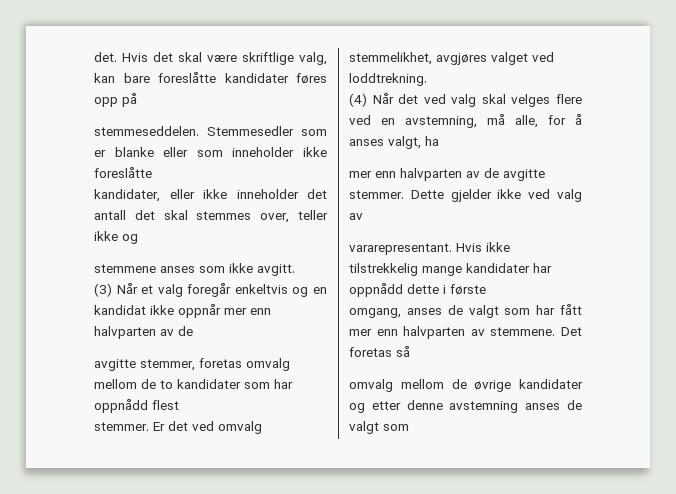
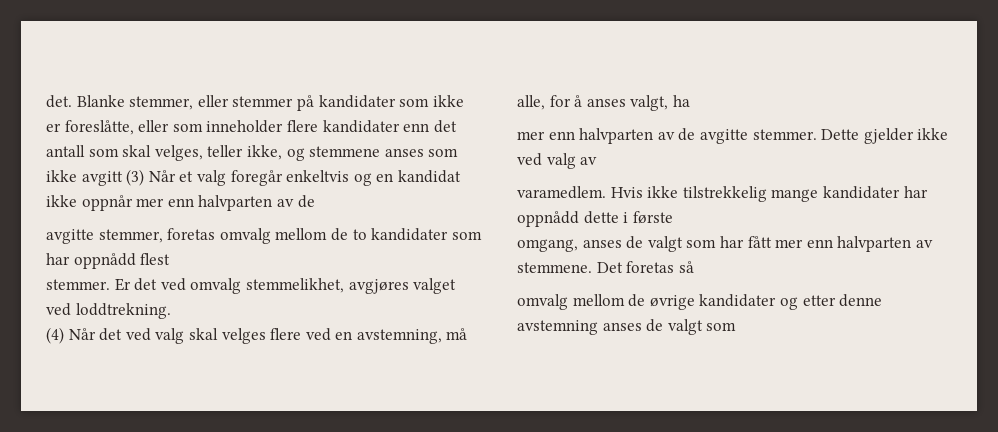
[122,52,327,65] [94,72,327,84] [94,93,137,107] [94,126,327,136] [94,147,327,157] [94,167,152,178] [94,189,327,202] [94,210,328,223] [94,231,138,244] Hvis det skal være skriftlige valg, kan bare foreslåtte kandidater føres opp på // stemmeseddelen. Stemmesedler som er blanke eller som inneholder ikke foreslåtte // kandidater, eller ikke inneholder det antall det skal stemmes over, teller ikke og // -> [76,95,464,111] [46,120,457,135] [46,145,305,161] Blanke stemmer, eller stemmer på kandidater som ikke er foreslåtte, eller som inneholder flere kandidater enn det antall som skal velges, teller ikke, og
[257,264,295,276] avgitt. // -> [81,171,123,186] avgitt
[349,243,452,255] vararepresentant. -> [517,186,606,199] varamedlem.

